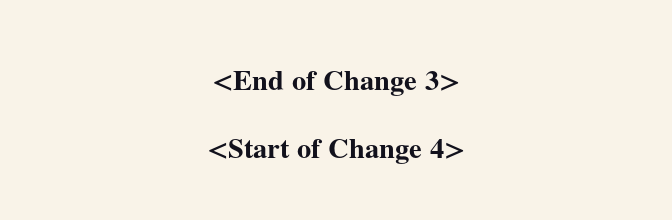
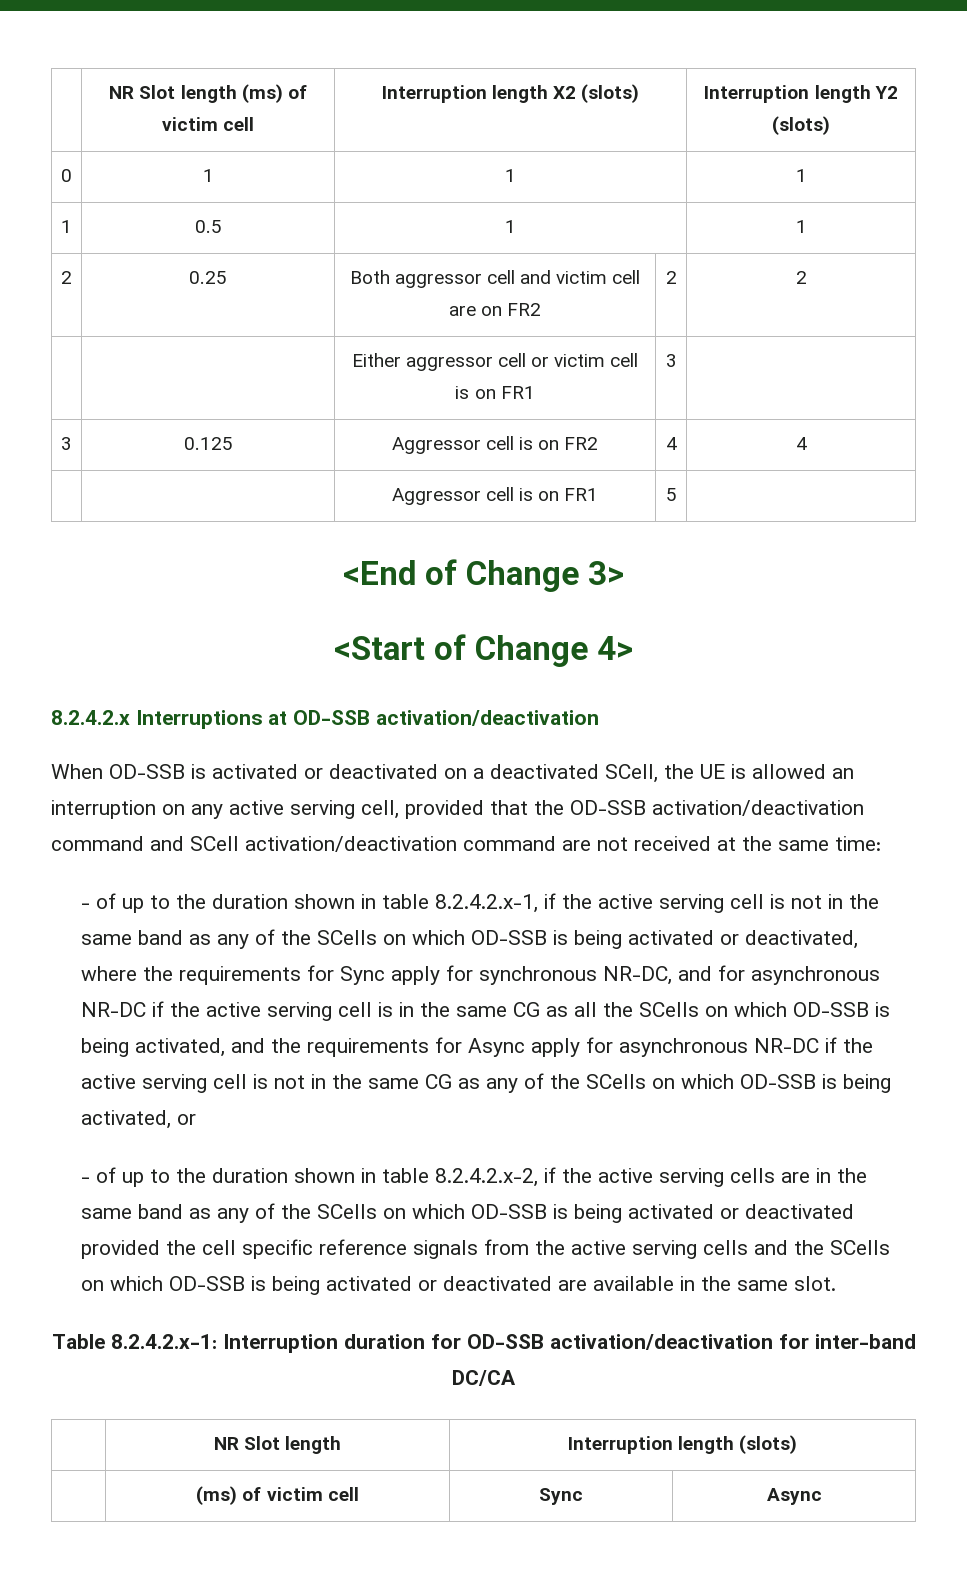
(212, 81) none -> [109,84,307,103] [161,117,255,131] [381,84,640,103] [704,85,898,103] [772,116,830,135] [61,169,72,182] [202,169,214,182] [504,169,516,182] [795,169,807,182] [61,220,72,233] [194,220,222,233] [504,220,516,233] [795,220,807,233] [61,271,72,284] [189,271,228,284] [349,270,641,288] [448,303,542,316] [665,271,677,284] [795,271,807,284] [351,353,639,371] [455,386,535,399] [665,354,677,367] [61,437,72,450] [183,437,233,450] [391,436,599,454] [665,437,677,450] [795,437,807,450] [391,487,599,505] [665,488,677,501] | NR Slot length (ms) of victim cell | Interruption length X2 (slots) | Interruption length Y2 (slots) // 0 | 1 | 1 | 1 // 1 | 0.5 | 1 | 1 // 2 | 0.25 | Both aggressor cell and victim cell are on FR2 | 2 | 2 // | | Either aggressor cell or victim cell is on FR1 | 3 | // 3 | 0.125 | Aggressor cell is on FR2 | 4 | 4 // | | Aggressor cell is on FR1 | 5 | //
(465, 149) none -> [51,710,599,729] [51,764,854,783] [51,800,864,819] [51,836,881,852] [80,893,879,913] [80,929,858,949] [80,965,880,985] [80,1001,890,1021] [80,1037,873,1057] [80,1073,891,1093] [80,1110,196,1129] [80,1167,867,1187] [80,1203,854,1223] [80,1239,890,1259] [80,1276,836,1295] [51,1334,916,1353] [452,1370,516,1386] [213,1436,342,1454] [567,1435,798,1454] [196,1486,359,1505] [539,1488,583,1505] [766,1488,822,1505] // 8.2.4.2.x Interruptions at OD-SSB activation/deactivation // When OD-SSB is activated or deactivated on a deactivated SCell, the UE is allowed an interruption on any active serving cell, provided that the OD-SSB activation/deactivation command and SCell activation/deactivation command are not received at the same time: // - of up to the duration shown in table 8.2.4.2.x-1, if the active serving cell is not in the same band as any of the SCells on which OD-SSB is being activated or deactivated, where the requirements for Sync apply for synchronous NR-DC, and for asynchronous NR-DC if the active serving cell is in the same CG as all the SCells on which OD-SSB is being activated, and the requirements for Async apply for asynchronous NR-DC if the active serving cell is not in the same CG as any of the SCells on which OD-SSB is being activated, or // - of up to the duration shown in table 8.2.4.2.x-2, if the active serving cells are in the same band as any of the SCells on which OD-SSB is being activated or deactivated provided the cell specific reference signals from the active serving cells and the SCells on which OD-SSB is being activated or deactivated are available in the same slot. // Table 8.2.4.2.x-1: Interruption duration for OD-SSB activation/deactivation for inter-band DC/CA // | NR Slot length | Interruption length (slots) // | (ms) of victim cell | Sync | Async

